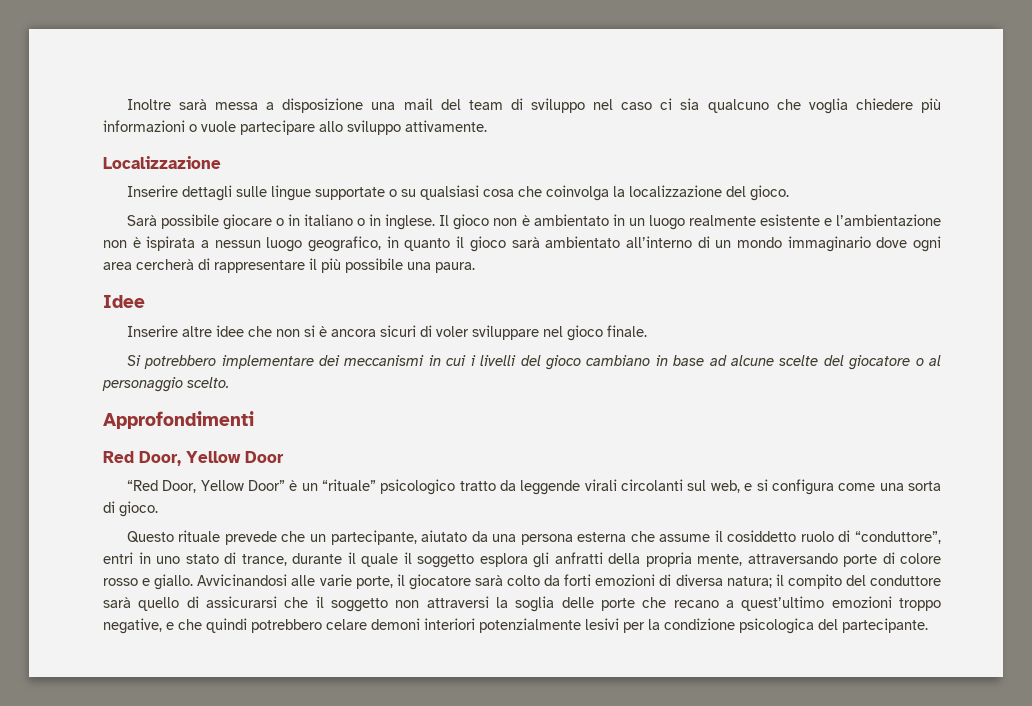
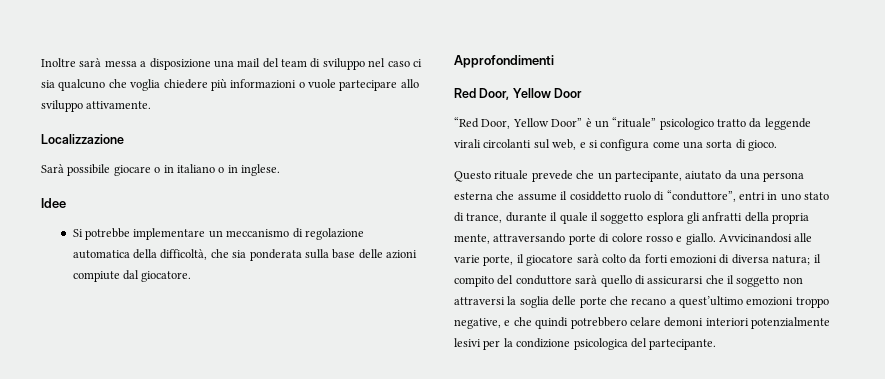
[126,185,789,201] // Inserire dettagli sulle lingue supportate o su qualsiasi cosa che coinvolga la localizzazione del gioco. -> (124, 139) none
[439,214,942,230] [103,236,942,252] [103,258,475,273] [103,295,145,308] [126,325,647,341] [126,355,942,370] [102,377,229,392] Il gioco non è ambientato in un luogo realmente esistente e l’ambientazione non è ispirata a nessun luogo geografico, in quanto il gioco sarà ambientato all’interno di un mondo immaginario dove ogni area cercherà di rappresentare il più possibile una paura. // Idee // Inserire altre idee che non si è ancora sicuri di voler sviluppare nel gioco finale. // Si potrebbero implementare dei meccanismi in cui i livelli del gioco cambiano in base ad alcune scelte del giocatore o al personaggio scelto. -> [41,198,66,208] [72,228,364,240] [72,249,418,261] [72,270,192,282] // Idee // Si potrebbe implementare un meccanismo di regolazione automatica della difficoltà, che sia ponderata sulla base delle azioni compiute dal giocatore.

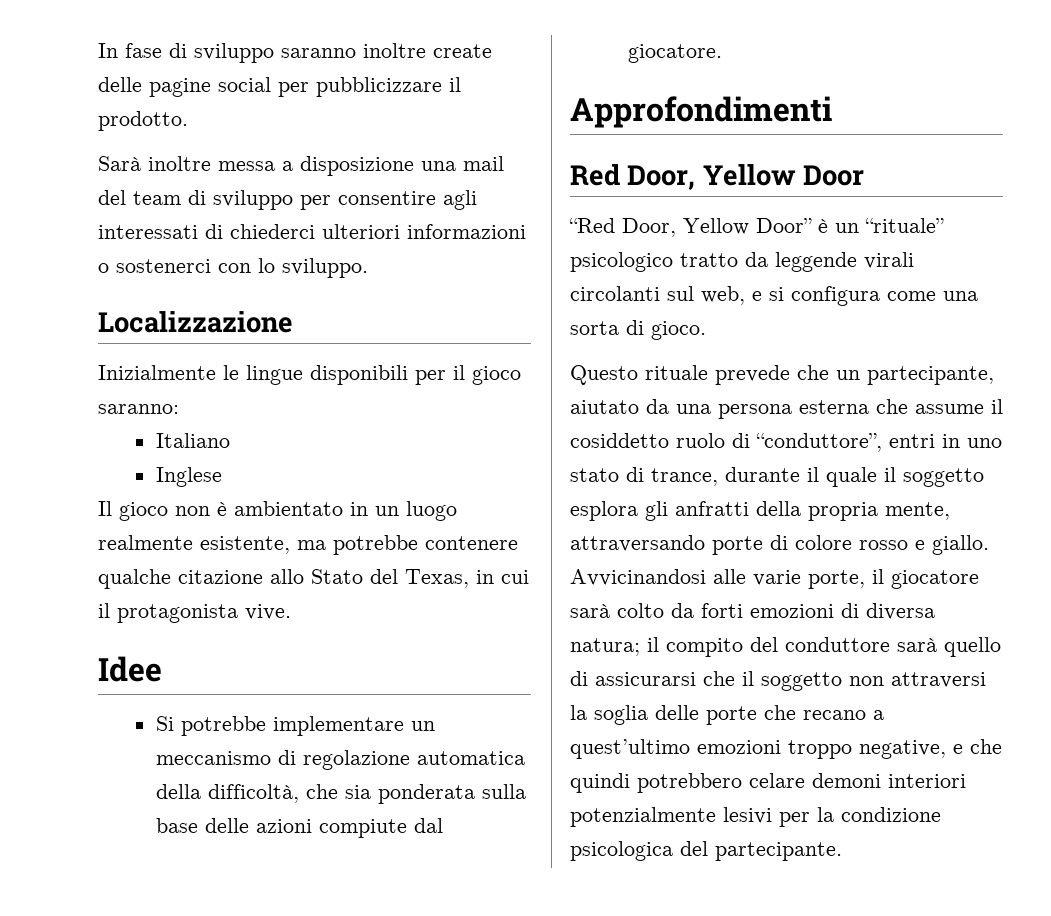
[41,58,102,67] Inoltre sarà -> [98,43,492,63] [98,77,461,97] [98,111,188,131] [98,156,211,171] In fase di sviluppo saranno inoltre create delle pagine social per pubblicizzare il prodotto. // Sarà inoltre
[368,58,422,67] [41,78,419,91] [41,100,152,112] [41,134,124,144] [41,164,280,176] nel caso ci sia qualcuno che voglia chiedere più informazioni o vuole partecipare allo sviluppo attivamente. // Localizzazione // Sarà possibile giocare o in italiano o in inglese. -> [300,190,477,210] [98,224,526,239] [98,258,368,278] [98,311,293,333] [98,365,521,385] [98,404,179,414] [155,433,230,448] [155,467,222,487] [98,501,457,521] [98,535,518,555] [98,569,529,589] [98,603,291,623] per consentire agli interessati di chiederci ulteriori informazioni o sostenerci con lo sviluppo. // Localizzazione // Inizialmente le lingue disponibili per il gioco saranno: // Italiano // Inglese // Il gioco non è ambientato in un luogo realmente esistente, ma potrebbe contenere qualche citazione allo Stato del Texas, in cui il protagonista vive.

